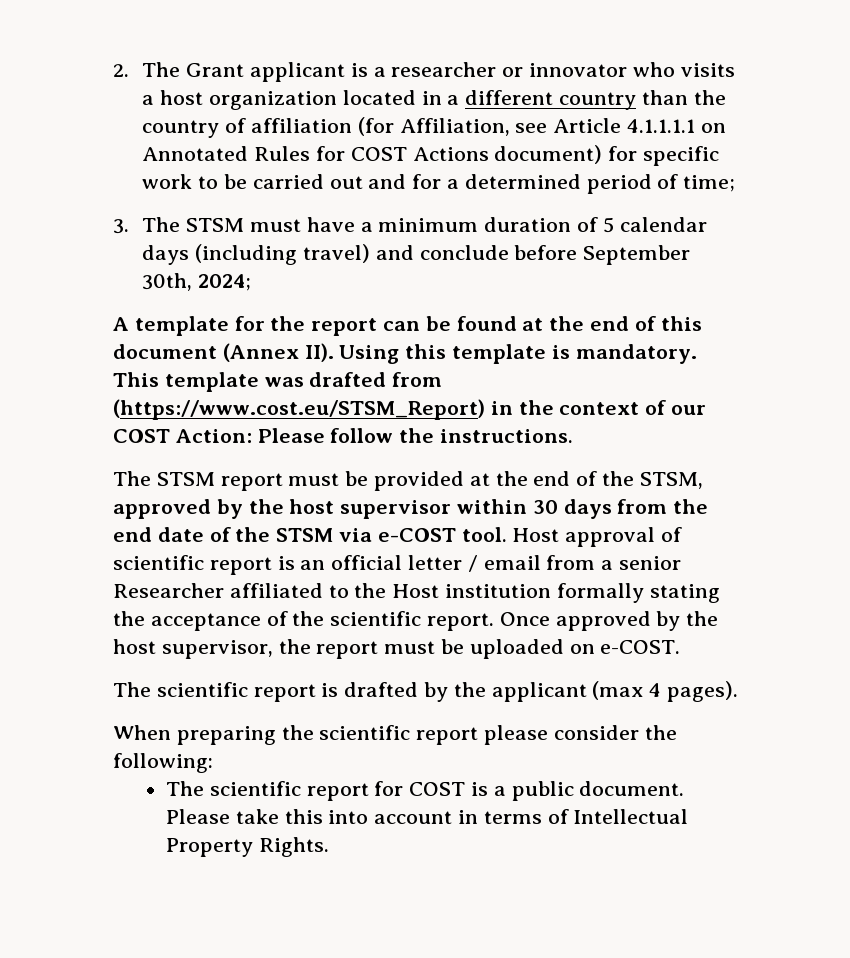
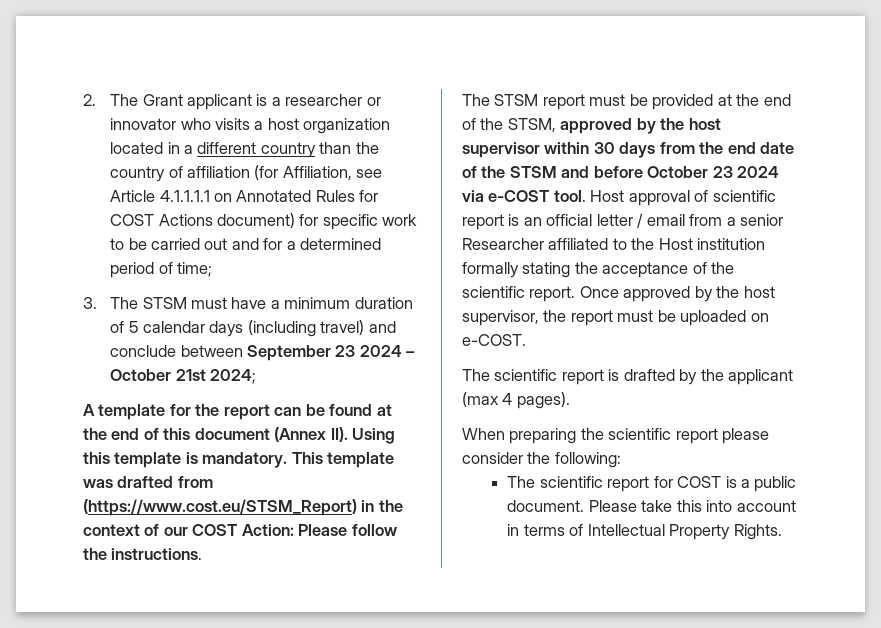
[514,245,691,265] [142,273,193,291] before September 30th, -> [180,345,416,361] [110,369,206,381] between September 23 2024 – October 21st
(334, 535) none -> [561,166,780,178] and before October 23 2024

